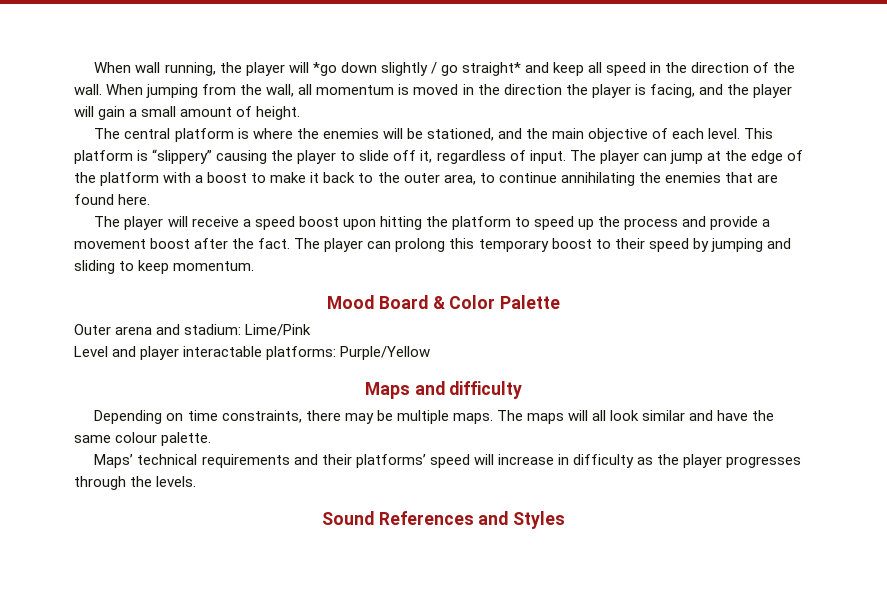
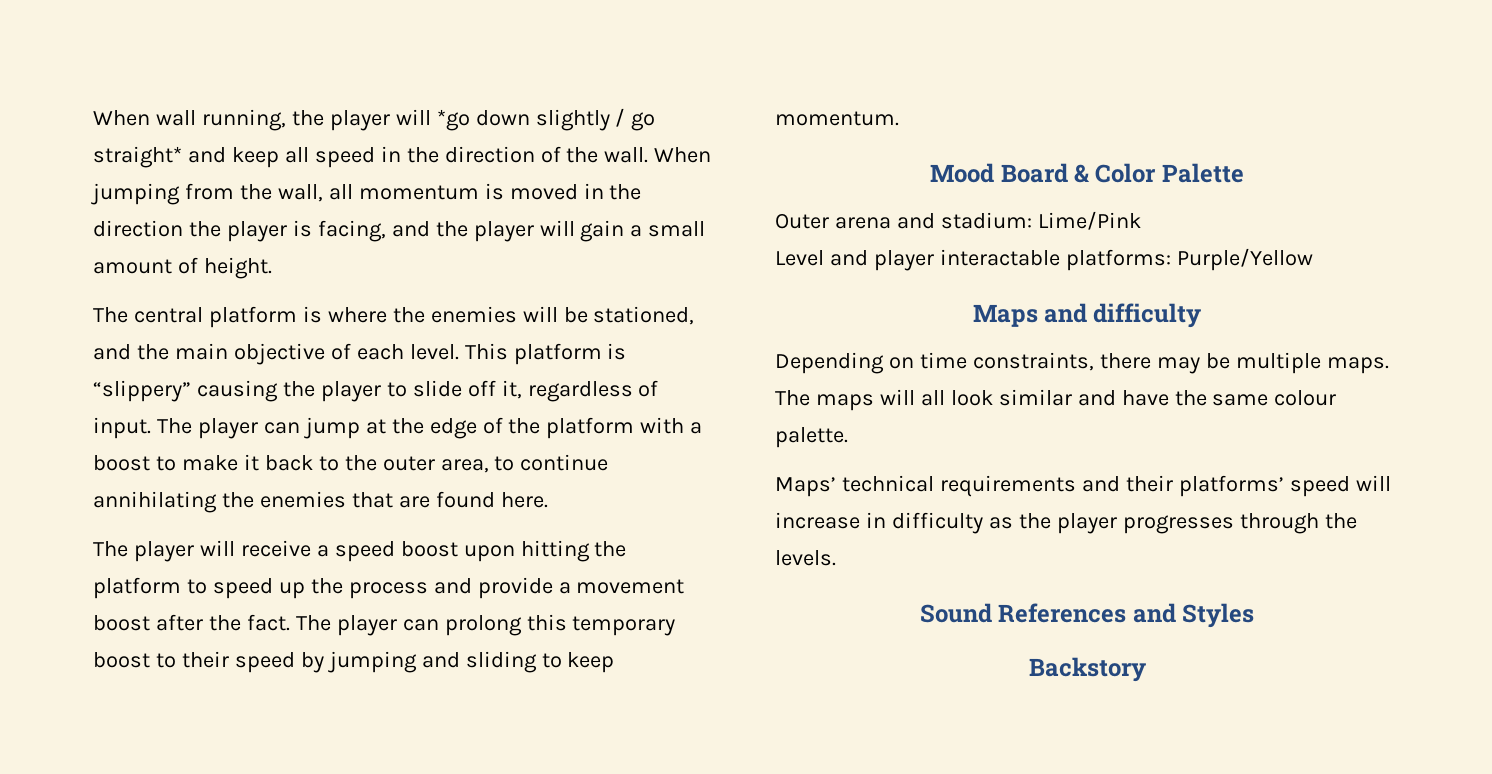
(566, 520) none -> [1028,657,1146,682] // Backstory

